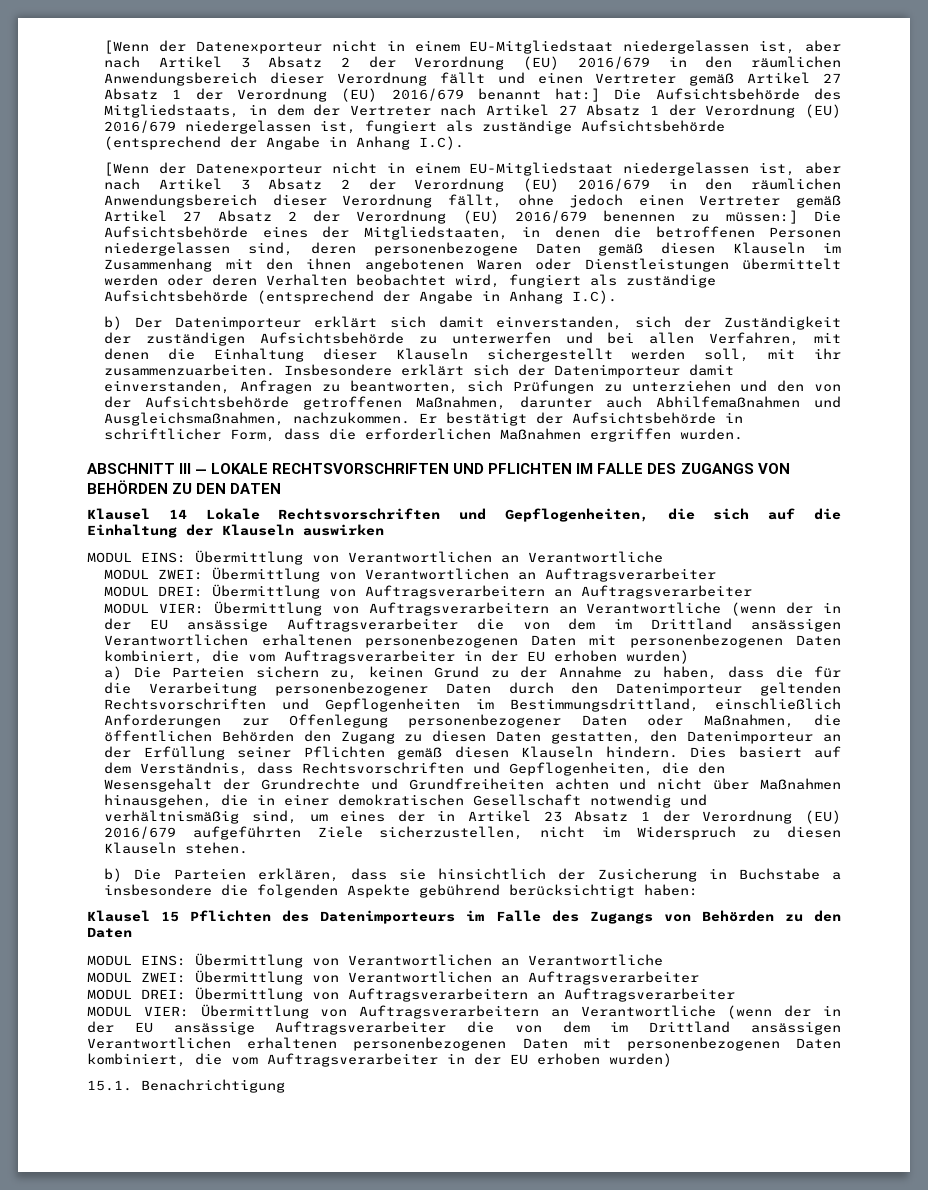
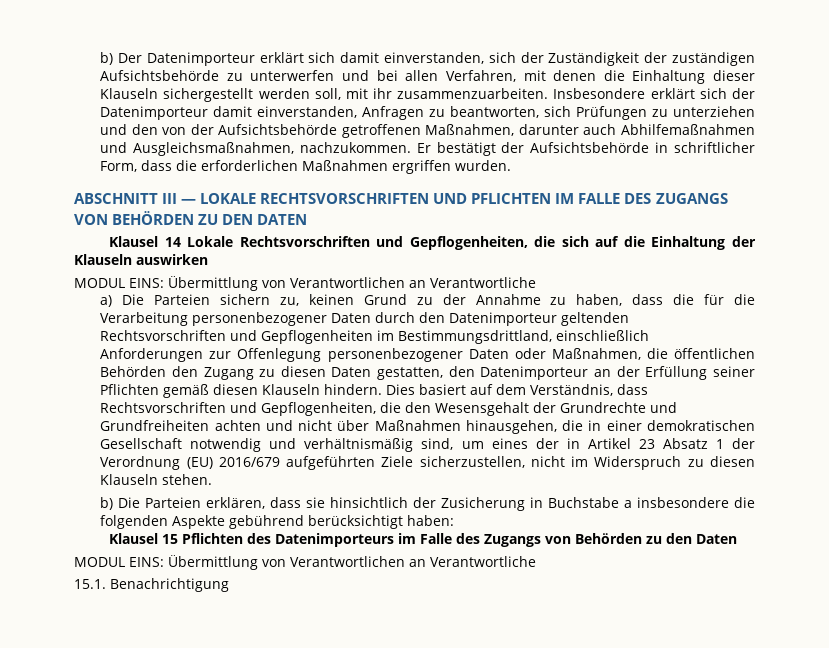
[104,40,842,54] [104,56,841,70] [104,72,842,86] [104,88,842,102] [104,104,842,118] [104,120,726,134] [104,136,465,150] [104,162,842,176] [104,178,841,192] [104,194,842,208] [104,210,841,224] [104,226,842,240] [104,242,842,256] [104,258,842,272] [104,274,717,288] [104,290,618,304] [Wenn der Datenexporteur nicht in einem EU-Mitgliedstaat niedergelassen ist, aber nach Artikel 3 Absatz 2 der Verordnung (EU) 2016/679 in den räumlichen Anwendungsbereich dieser Verordnung fällt und einen Vertreter gemäß Artikel 27 Absatz 1 der Verordnung (EU) 2016/679 benannt hat:] Die Aufsichtsbehörde des Mitgliedstaats, in dem der Vertreter nach Artikel 27 Absatz 1 der Verordnung (EU) 2016/679 niedergelassen ist, fungiert als zuständige Aufsichtsbehörde (entsprechend der Angabe in Anhang I.C). // [Wenn der Datenexporteur nicht in einem EU-Mitgliedstaat niedergelassen ist, aber nach Artikel 3 Absatz 2 der Verordnung (EU) 2016/679 in den räumlichen Anwendungsbereich dieser Verordnung fällt, ohne jedoch einen Vertreter gemäß Artikel 27 Absatz 2 der Verordnung (EU) 2016/679 benennen zu müssen:] Die Aufsichtsbehörde eines der Mitgliedstaaten, in denen die betroffenen Personen niedergelassen sind, deren personenbezogene Daten gemäß diesen Klauseln im Zusammenhang mit den ihnen angebotenen Waren oder Dienstleistungen übermittelt werden oder deren Verhalten beobachtet wird, fungiert als zuständige Aufsichtsbehörde (entsprechend der Angabe in Anhang I.C). // -> (100, 58) none
[104,567,717,582] [104,584,753,599] [104,601,842,616] [104,618,842,632] [104,634,842,648] [104,650,690,664] // MODUL ZWEI: Übermittlung von Verantwortlichen an Auftragsverarbeiter // MODUL DREI: Übermittlung von Auftragsverarbeitern an Auftragsverarbeiter // MODUL VIER: Übermittlung von Auftragsverarbeitern an Verantwortliche (wenn der in der EU ansässige Auftragsverarbeiter die von dem im Drittland ansässigen Verantwortlichen erhaltenen personenbezogenen Daten mit personenbezogenen Daten kombiniert, die vom Auftragsverarbeiter in der EU erhoben wurden) -> (536, 282) none
[87,970,699,985] [87,987,735,1002] [87,1004,842,1019] [87,1021,842,1035] [87,1037,841,1051] [87,1053,672,1067] // MODUL ZWEI: Übermittlung von Verantwortlichen an Auftragsverarbeiter // MODUL DREI: Übermittlung von Auftragsverarbeitern an Auftragsverarbeiter // MODUL VIER: Übermittlung von Auftragsverarbeitern an Verantwortliche (wenn der in der EU ansässige Auftragsverarbeiter die von dem im Drittland ansässigen Verantwortlichen erhaltenen personenbezogenen Daten mit personenbezogenen Daten kombiniert, die vom Auftragsverarbeiter in der EU erhoben wurden) -> (536, 561) none

